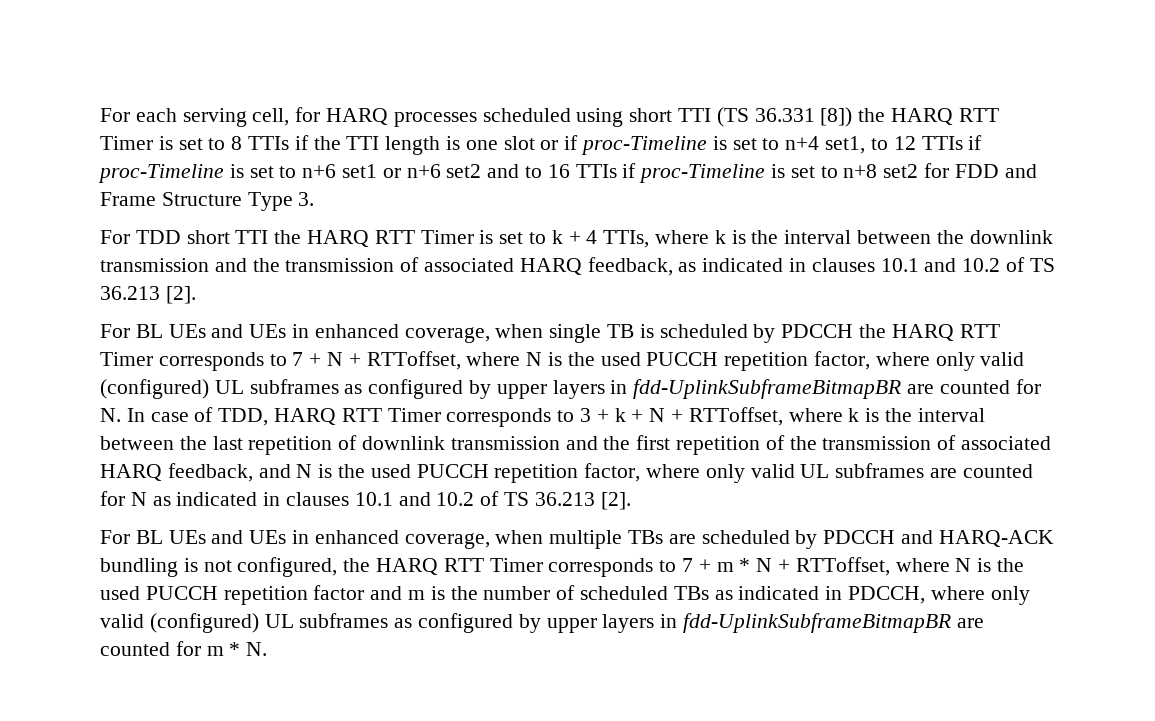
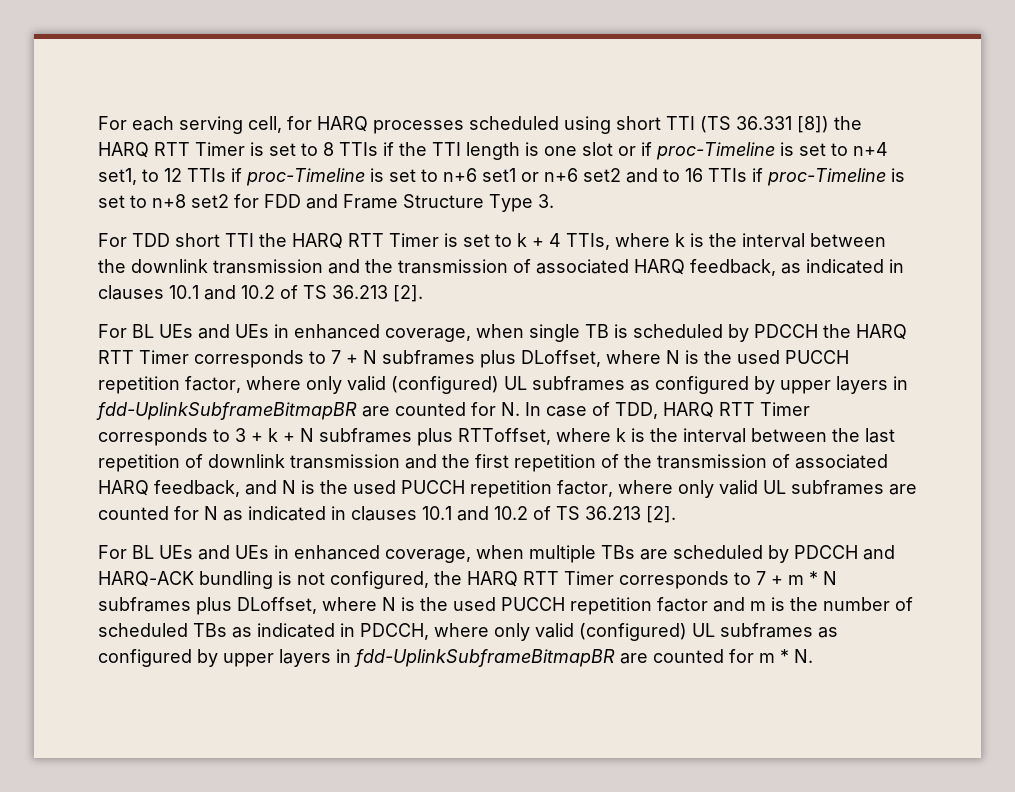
[348,351,461,370] + RTToffset, -> [382,350,601,368] subframes plus DLoffset,
[671,409,684,422] + -> [319,428,453,446] subframes plus
[778,557,890,576] + RTToffset, -> [98,597,317,615] subframes plus DLoffset,

